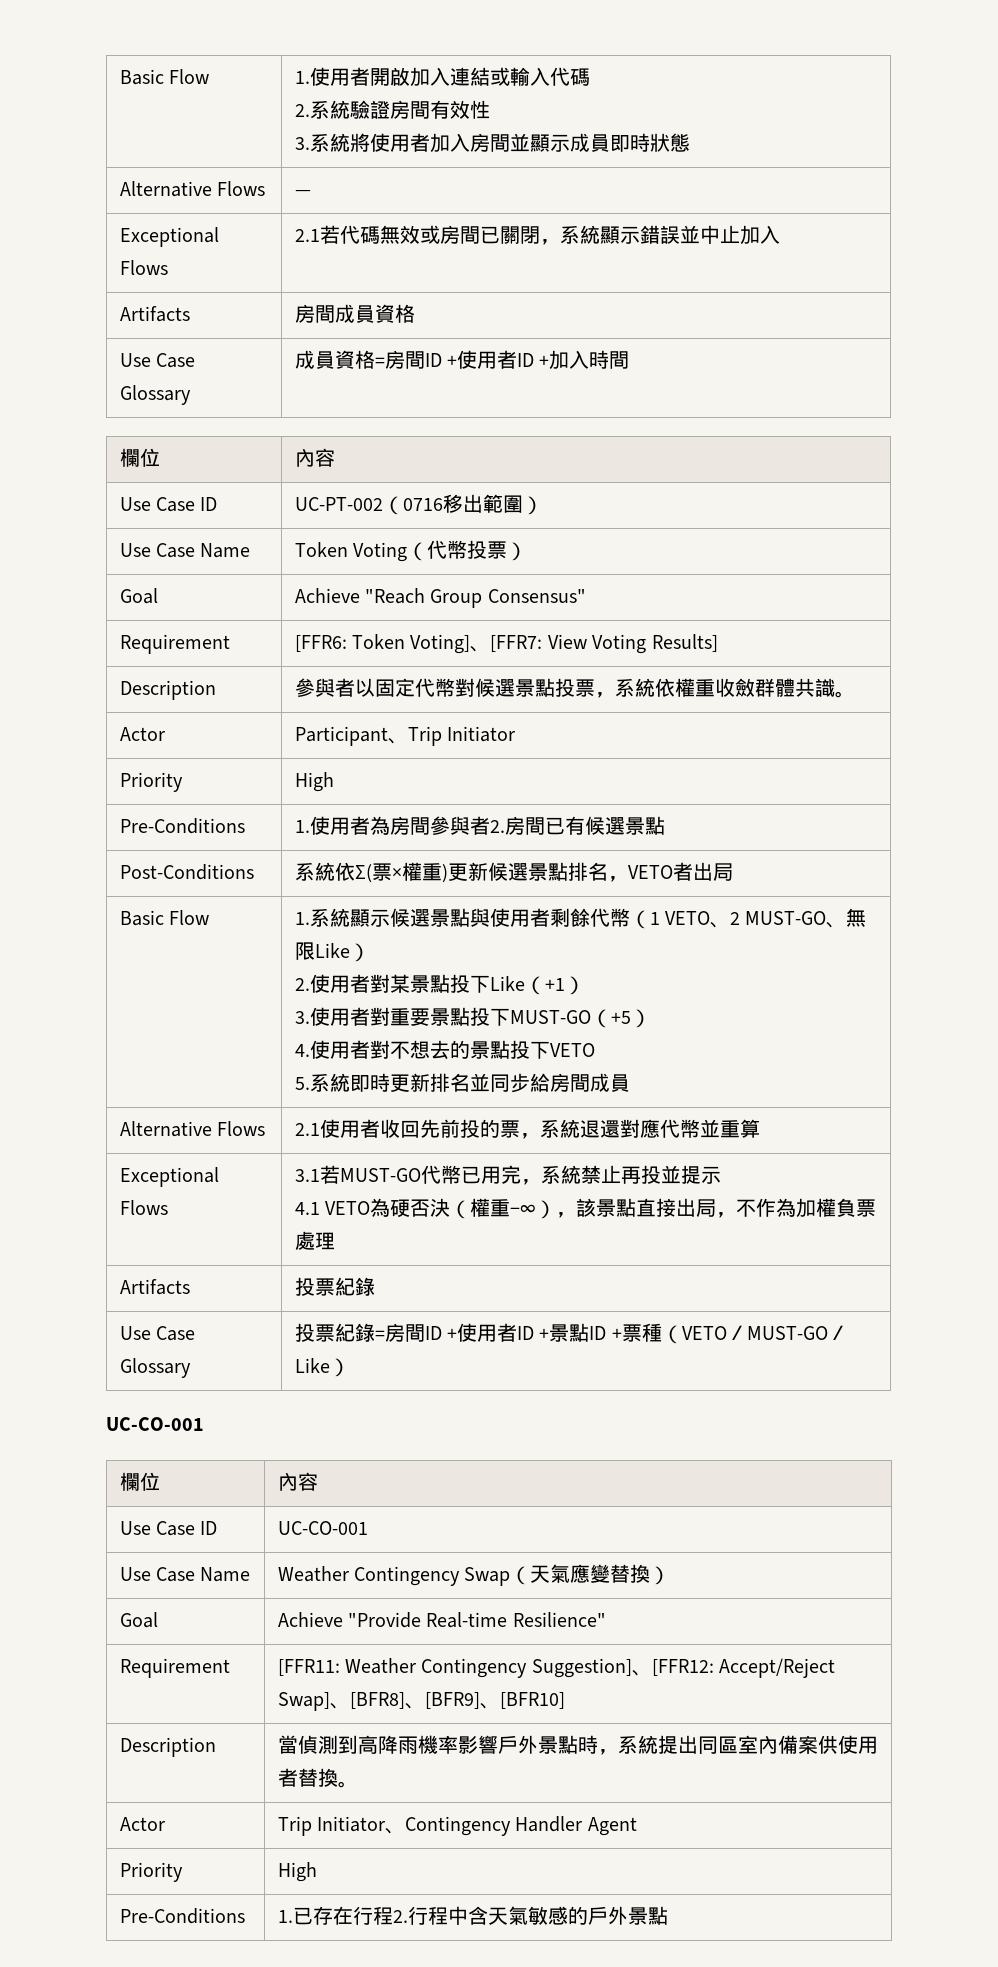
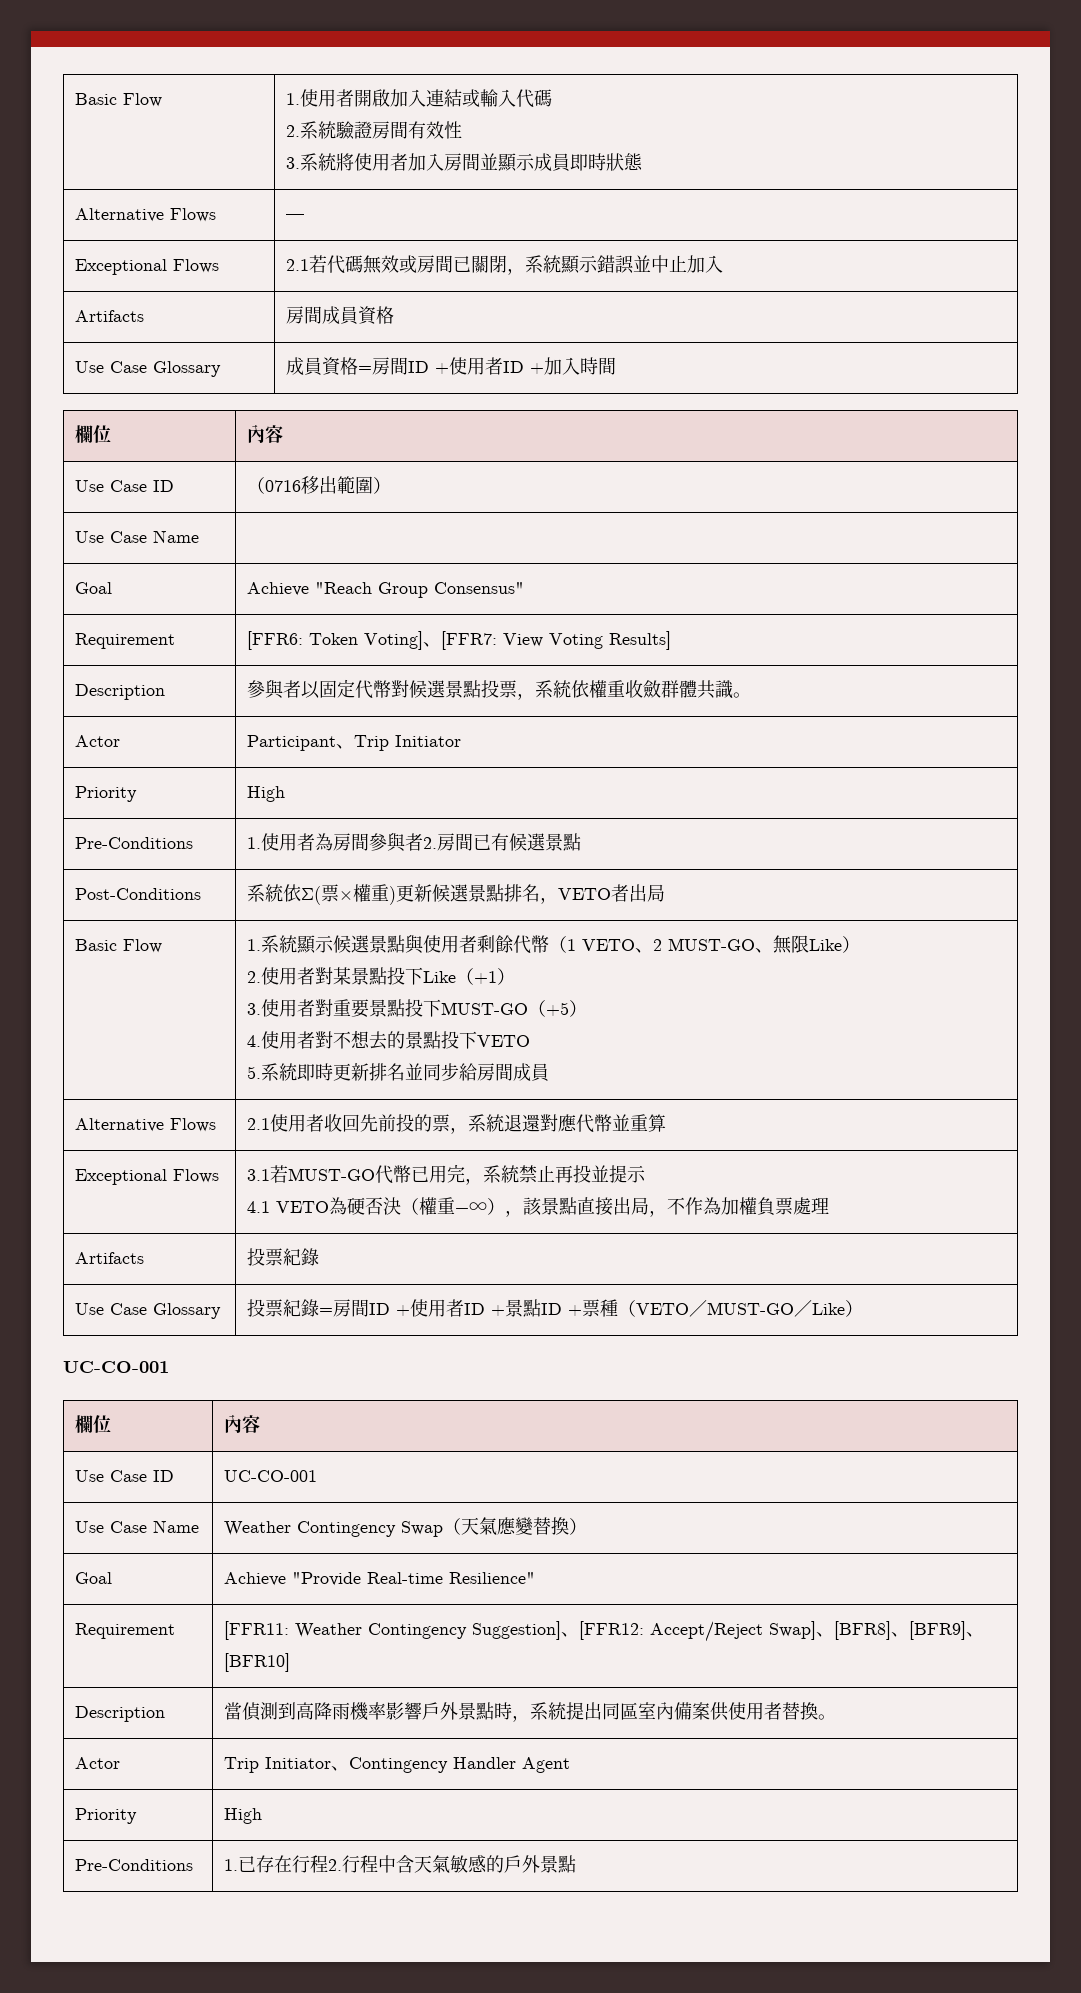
[294,497,383,511] UC-PT-002 -> (175, 486) none
[294,540,527,562] Token Voting（代幣投票） -> (200, 536) none

